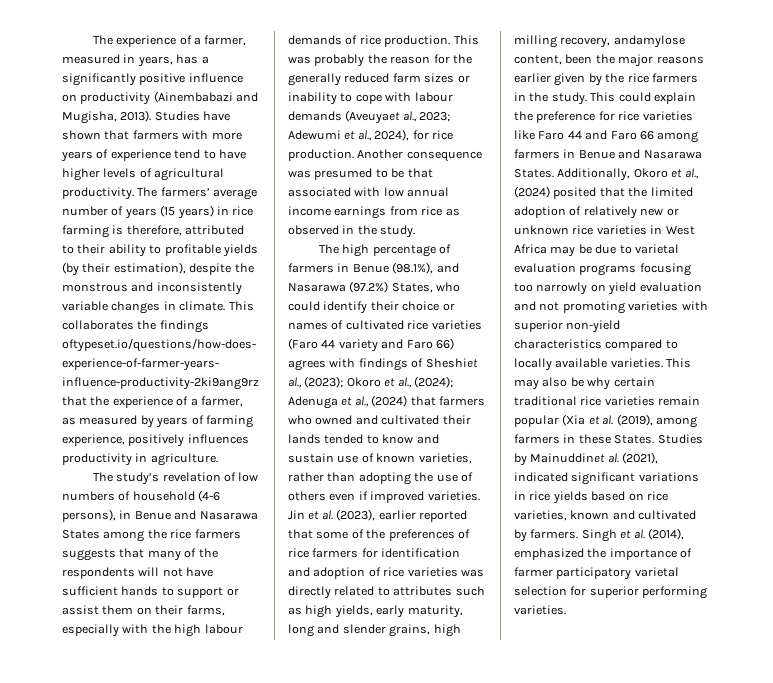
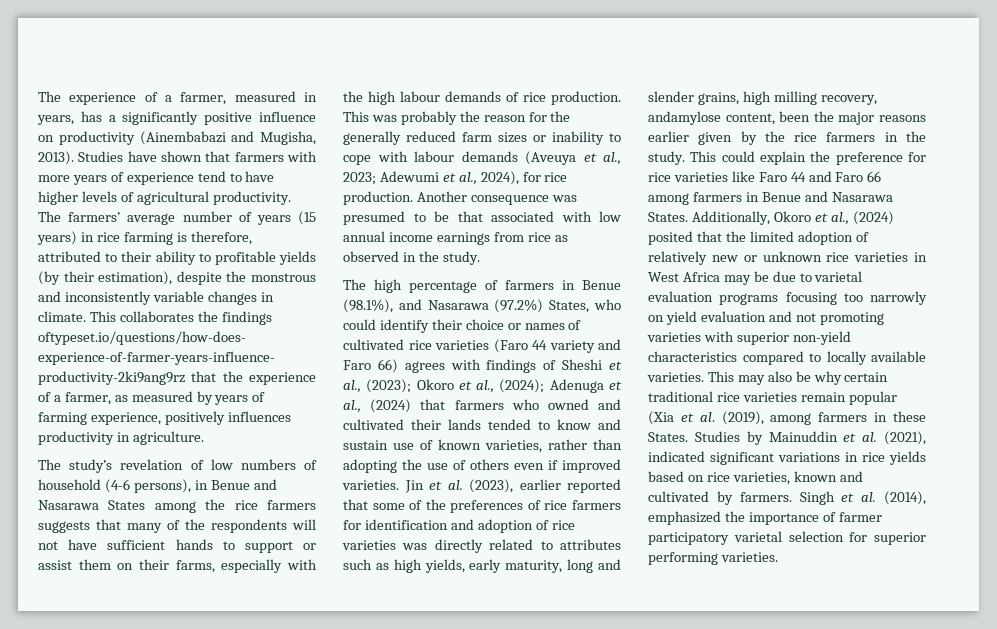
[345,110,401,124] (Aveuyaet -> [525,151,597,165] (Aveuya et
[425,358,478,368] Sheshiet -> [562,359,622,370] Sheshi et
[530,453,606,463] Mainuddinet -> [768,431,857,442] Mainuddin et

